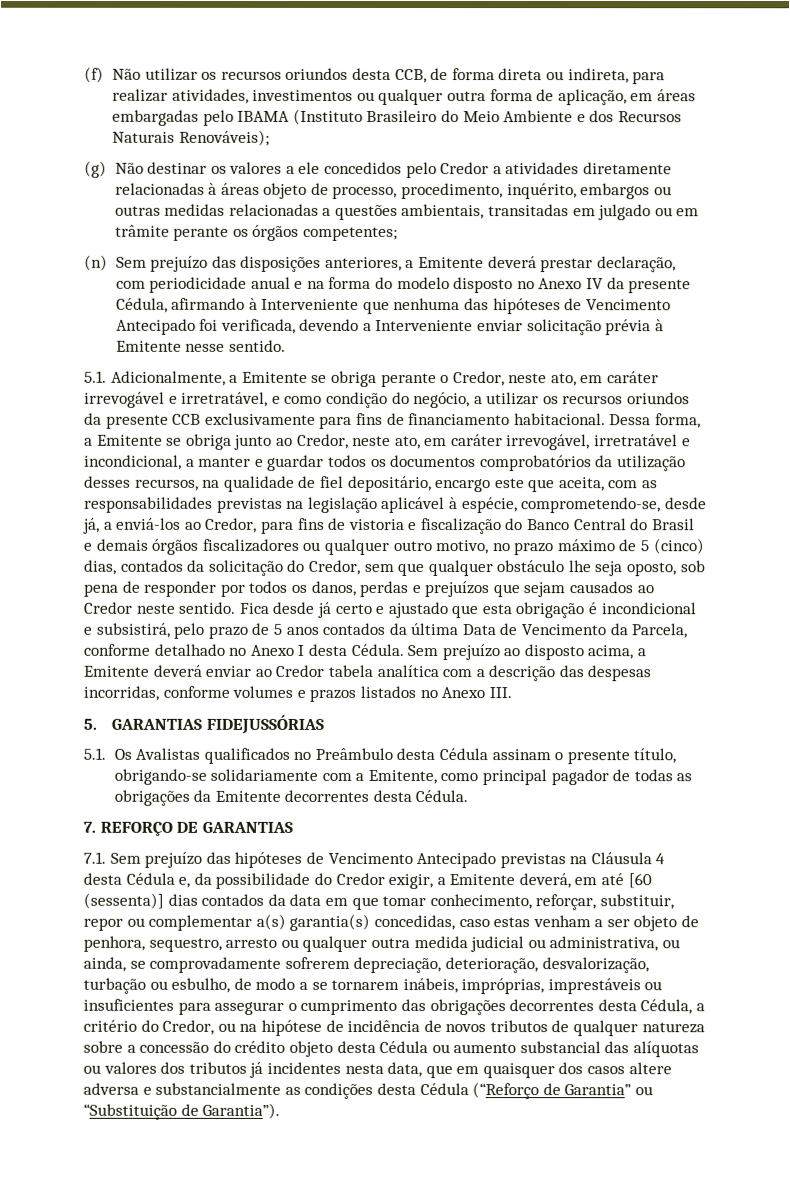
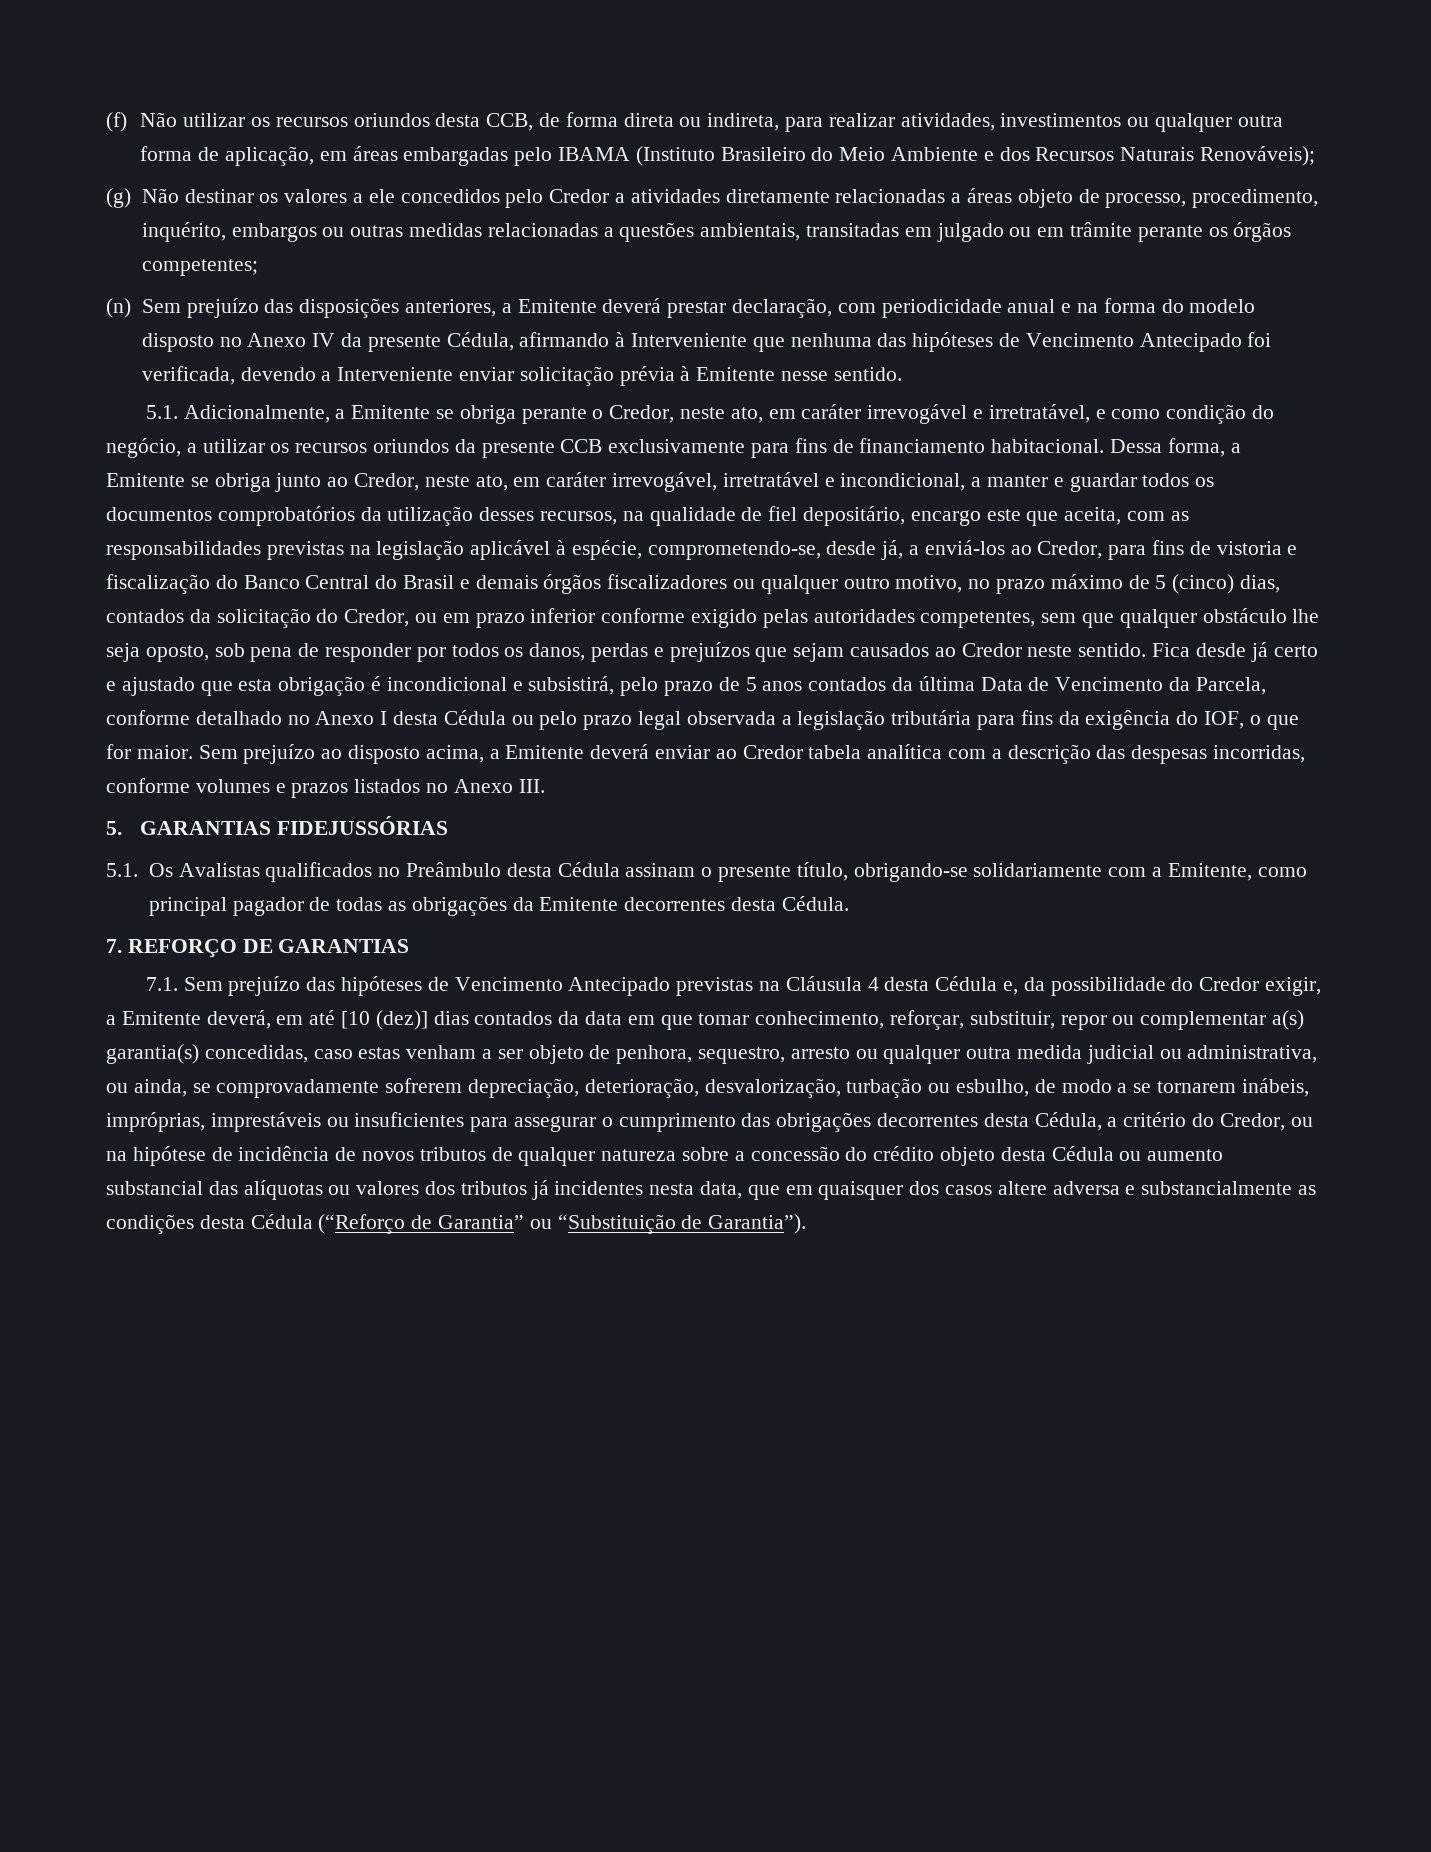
[208,182,218,195] à -> [951,193,962,203] a
(361, 567) none -> [415,608,1036,628] ou em prazo inferior conforme exigido pelas autoridades competentes,
[350,643,404,657] Cédula. -> [443,710,1299,730] [106,744,193,759] Cédula ou pelo prazo legal observada a legislação tributária para fins da exigência do IOF, o que for maior.
[627,873,652,889] [83,892,164,909] [60 (sessenta)] -> [341,1010,428,1030] [10 (dez)]

